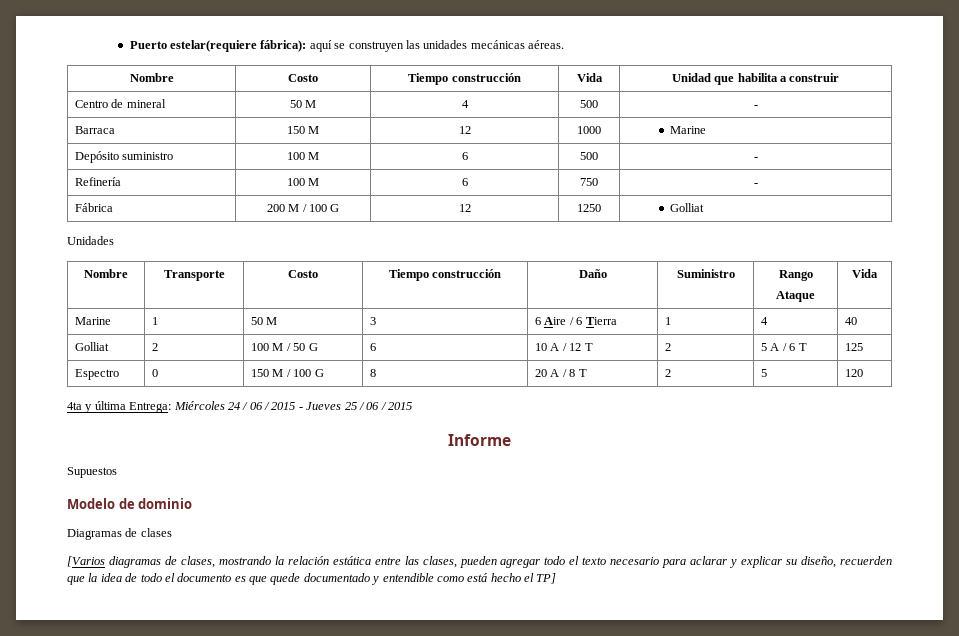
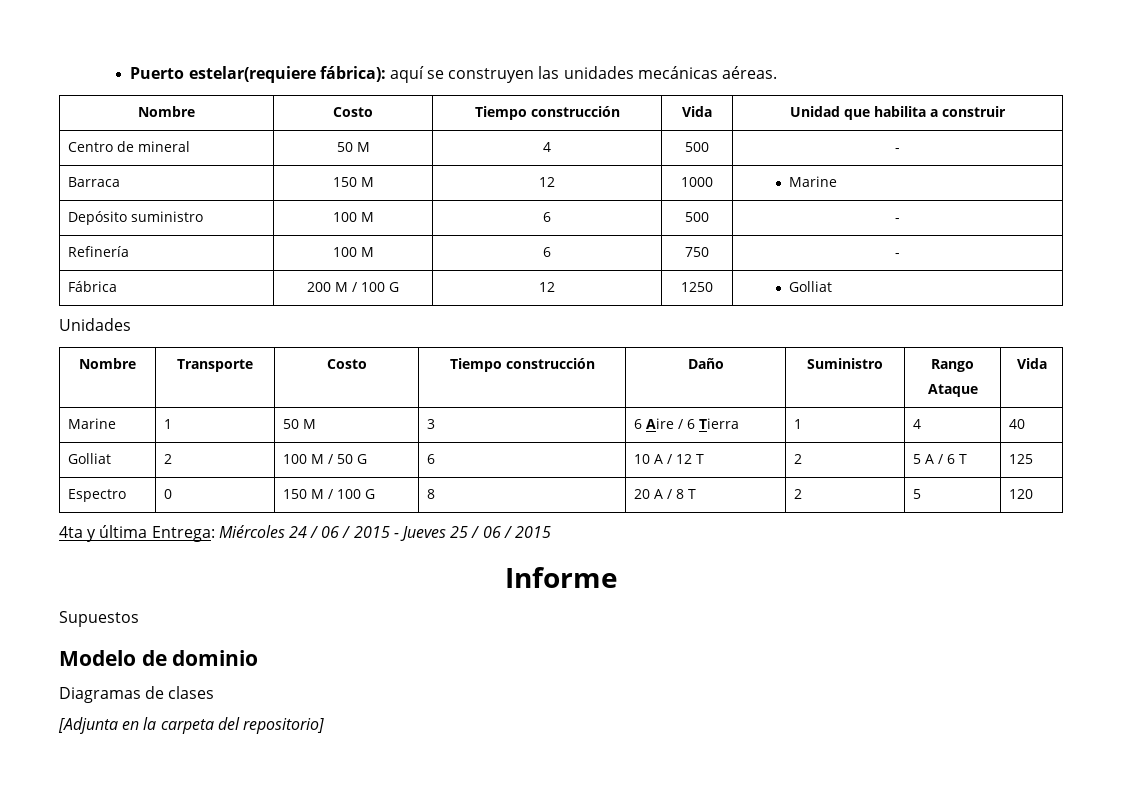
[67,556,892,568] [67,573,557,585] [Varios diagramas de clases, mostrando la relación estática entre las clases, pueden agregar todo el texto necesario para aclarar y explicar su diseño, recuerden que la idea de todo el documento es que quede documentado y entendible como está hecho el TP] -> [58,717,324,734] [Adjunta en la carpeta del repositorio]

